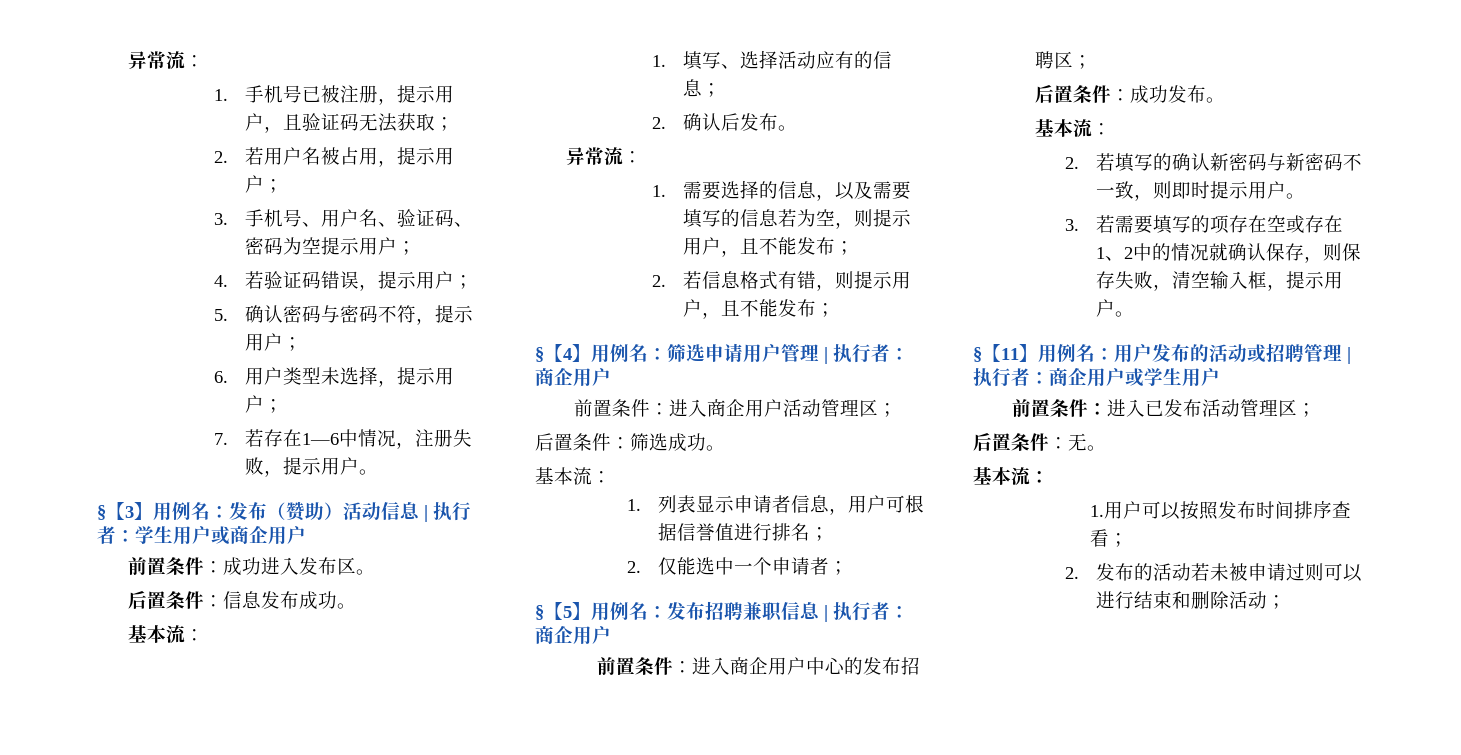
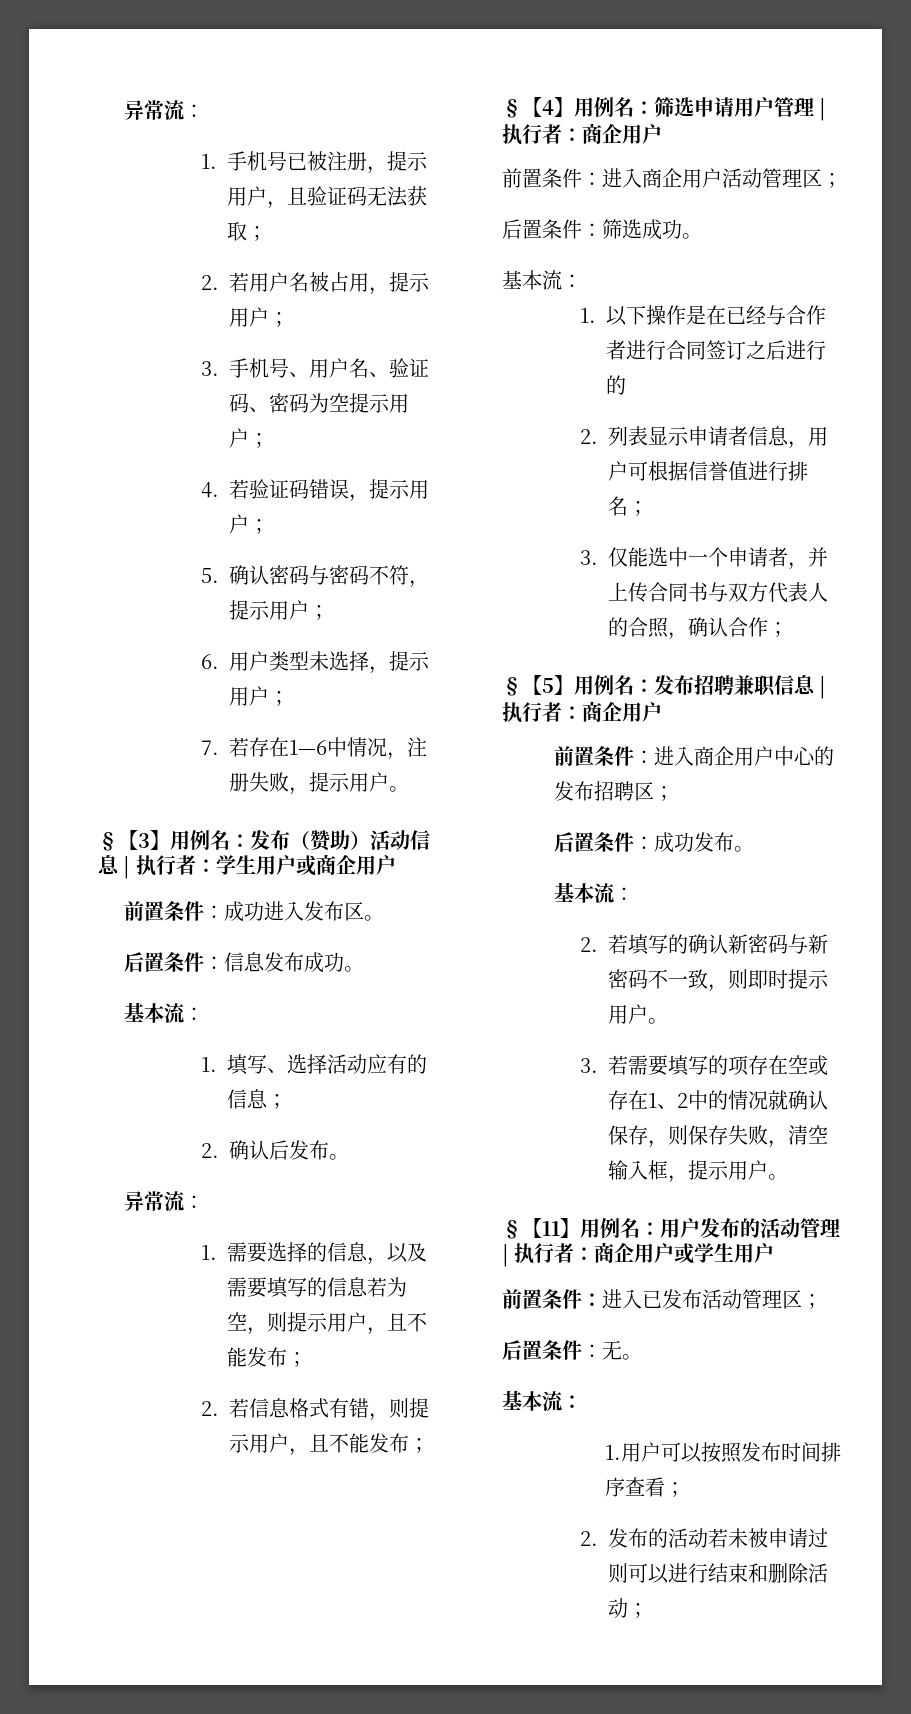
(642, 505) none -> [606,305,827,326] [606,340,827,360] [606,375,627,395] [580,429,599,444] 以下操作是在已经与合作者进行合同签订之后进行的 // 2.
[627,561,642,573] 2. -> [580,550,599,565] 3.
(830, 566) none -> [788,547,829,570] [608,582,829,603] [608,617,769,640] ，并上传合同书与双方代表人的合照，确认合作
[1247,343,1304,363] 或招聘 -> (800, 1228) none

